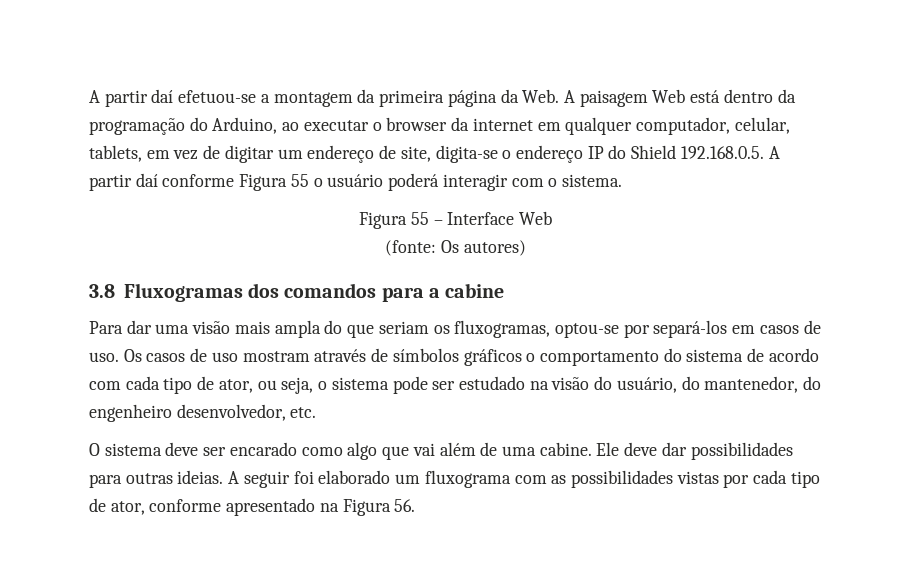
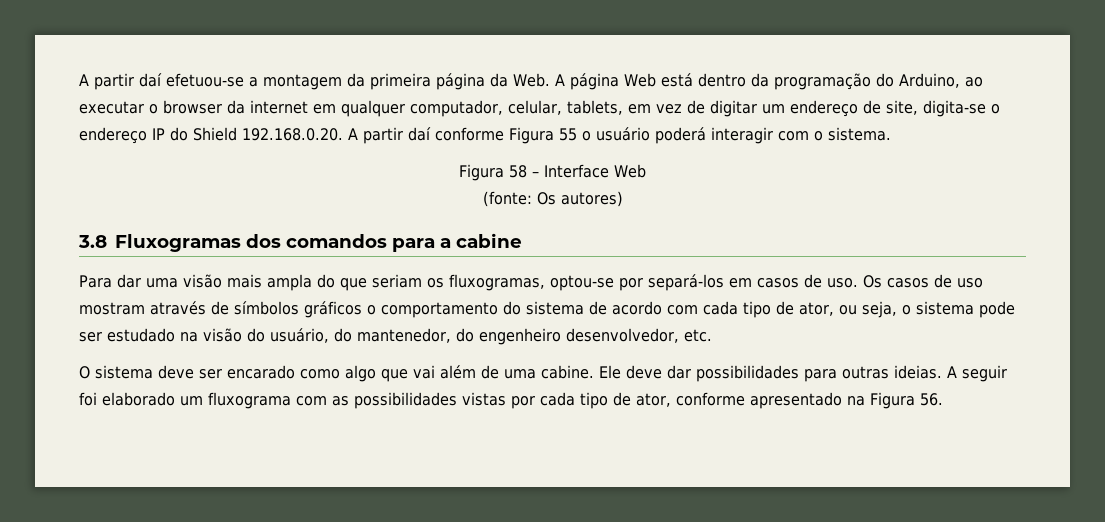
[579,90,648,107] paisagem -> [569,73,619,90] página
[680,146,764,159] 192.168.0.5. -> [242,128,343,141] 192.168.0.20.
[410,212,429,225] 55 -> [509,165,527,178] 58

